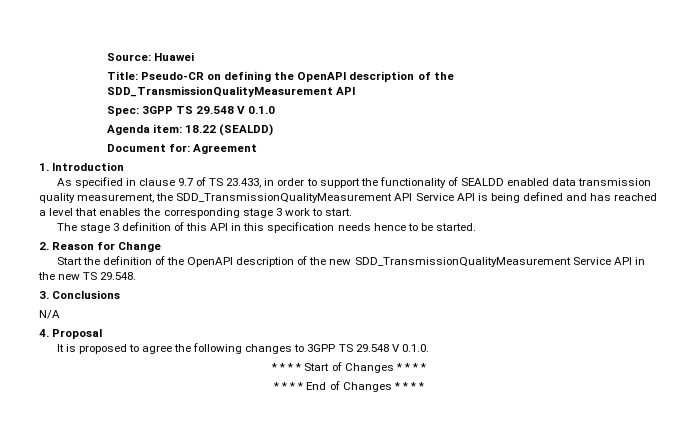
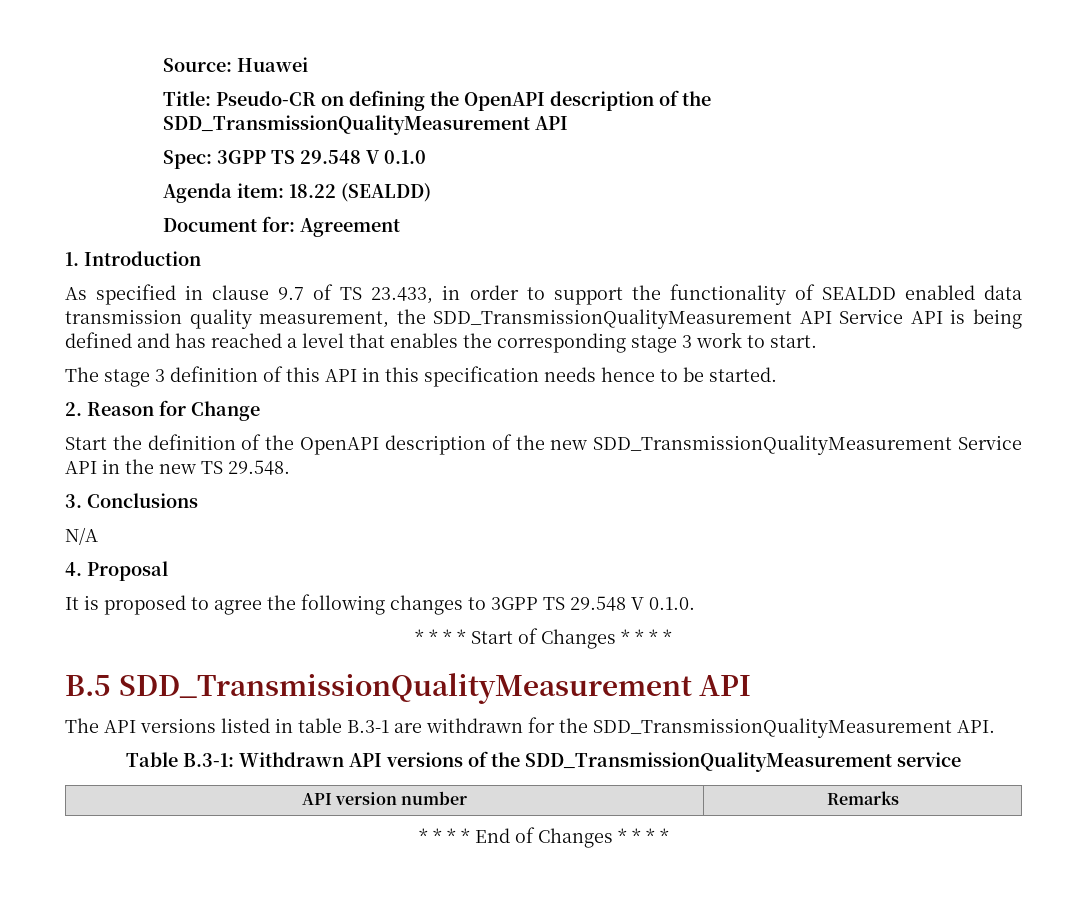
(427, 367) none -> [65,673,752,704] [65,717,995,738] [126,751,961,772] [301,791,468,805] [826,791,899,805] // B.5 SDD_TransmissionQualityMeasurement API // The API versions listed in table B.3-1 are withdrawn for the SDD_TransmissionQualityMeasurement API. // Table B.3-1: Withdrawn API versions of the SDD_TransmissionQualityMeasurement service // API version number | Remarks

